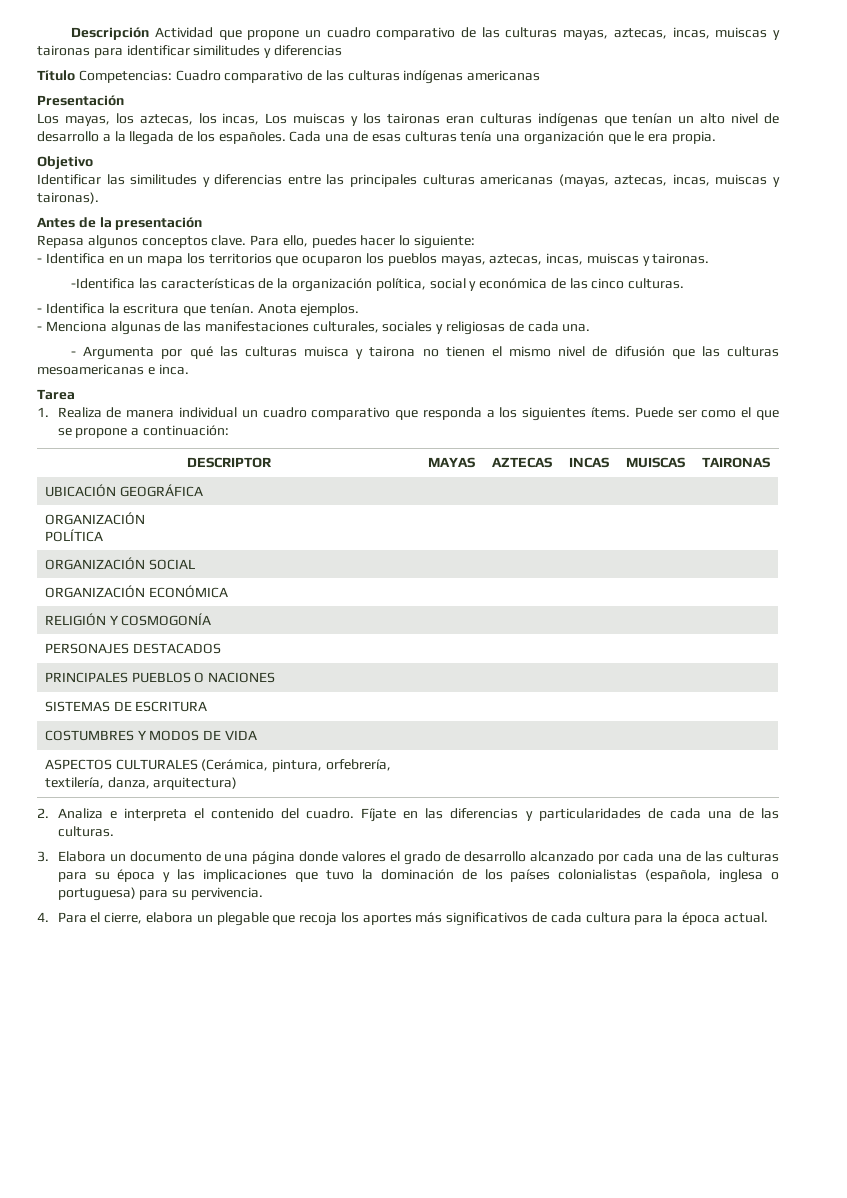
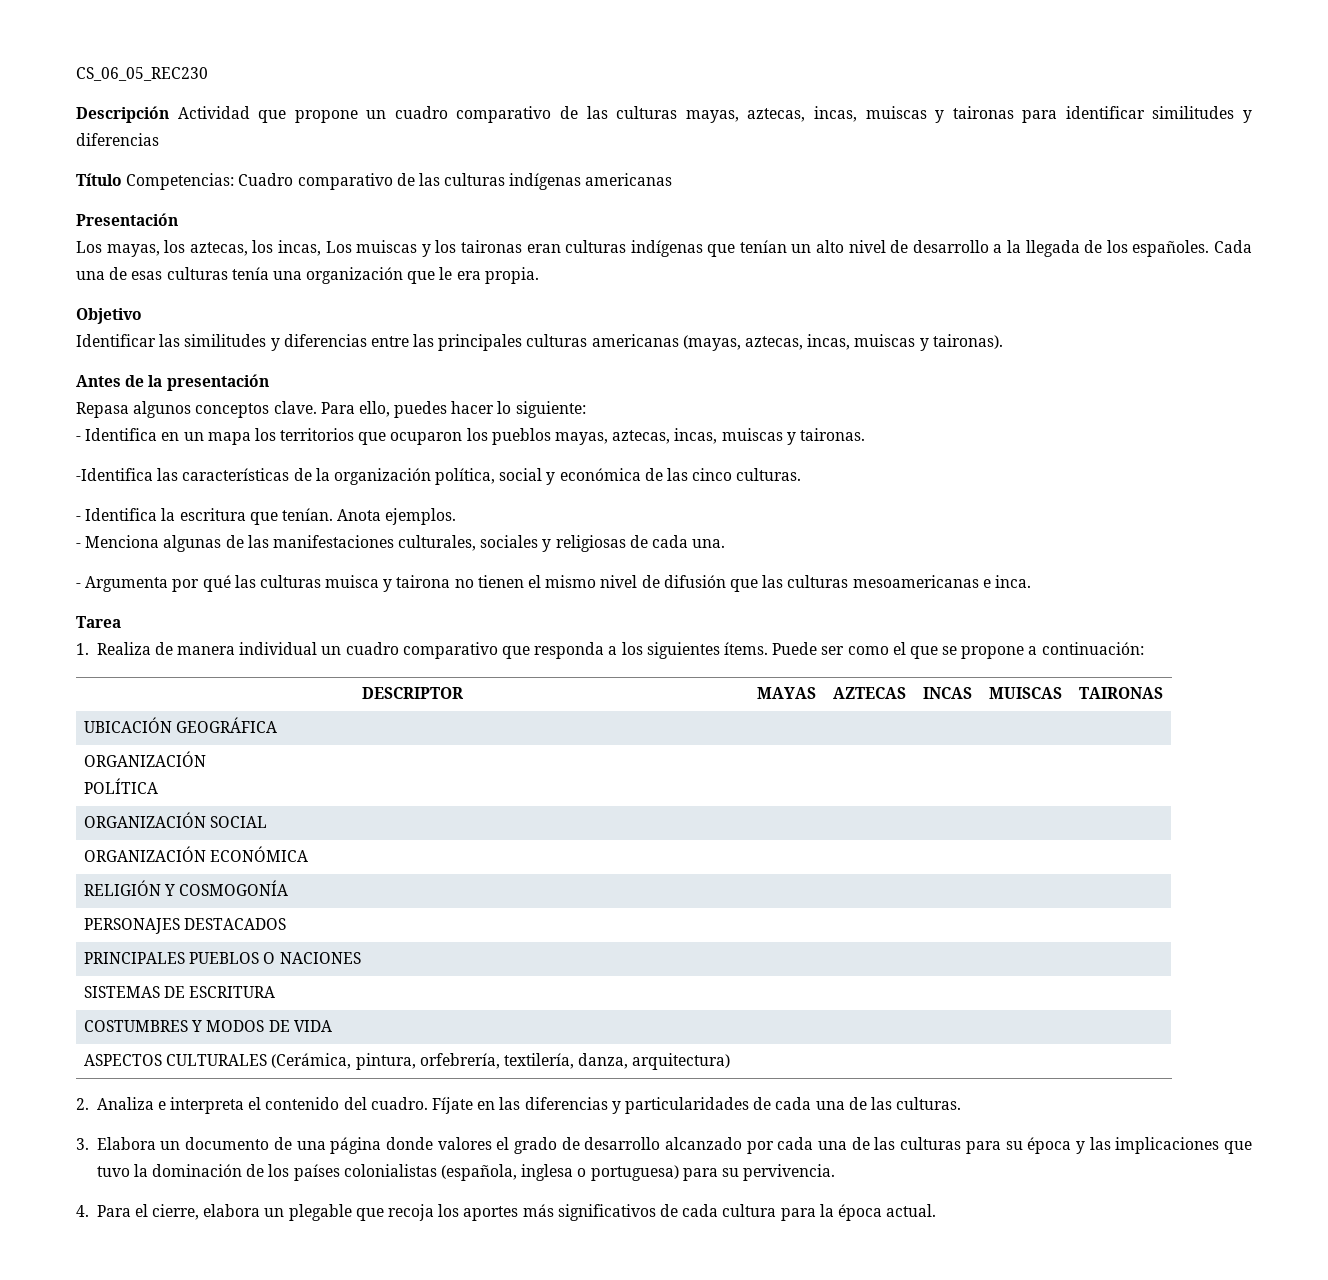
(71, 33) none -> [76,67,208,81] CS_06_05_REC230 //

